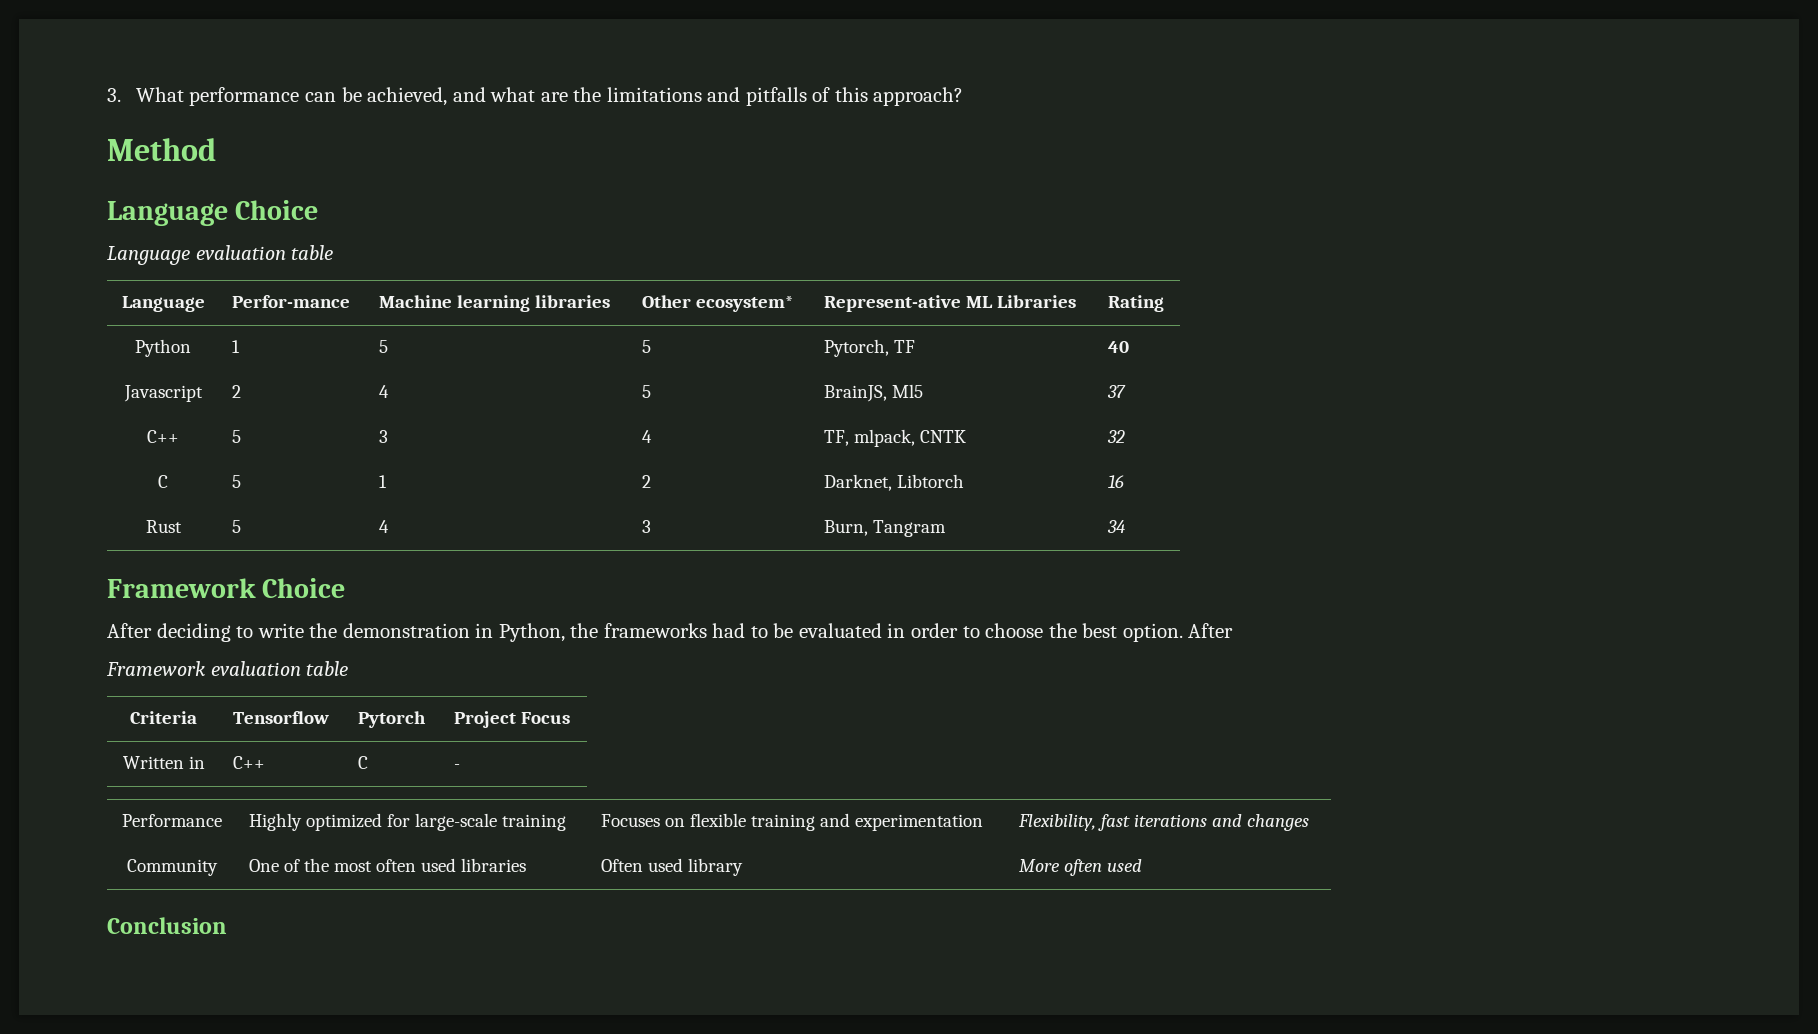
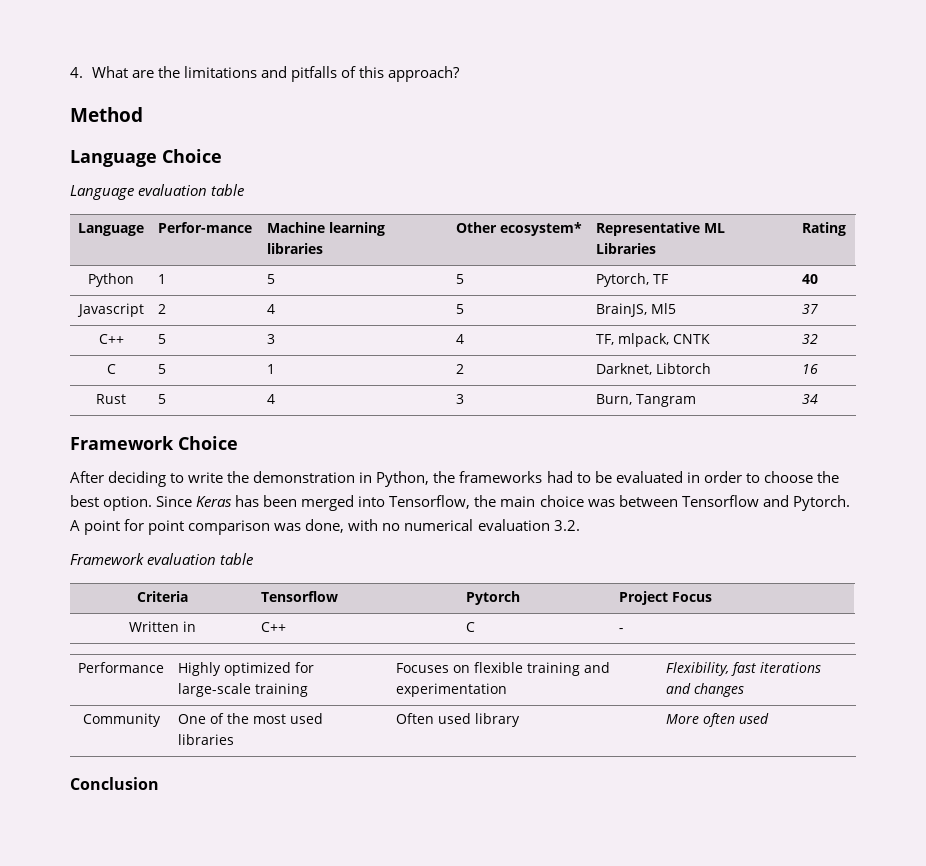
[107,87,536,106] 3. What performance can be achieved, and what -> [70,66,128,78] 4. What
[823,295,961,312] Represent-ative -> [596,222,701,236] Representative
[1188,623,1234,638] After -> [156,495,850,511] [70,519,580,535] Since Keras has been merged into Tensorflow, the main choice was between Tensorflow and Pytorch. A point for point comparison was done, with no numerical evaluation 3.2.
[375,859,416,872] often -> (287, 719) none

